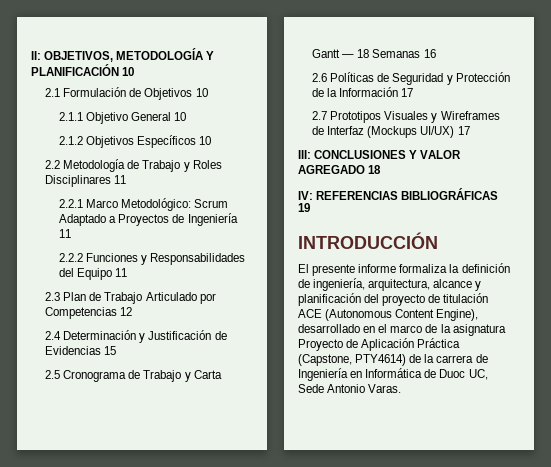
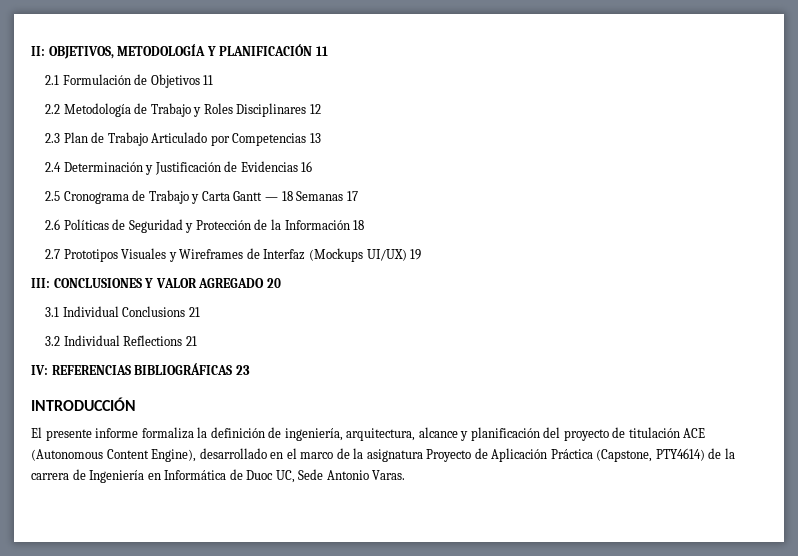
[122,67,135,76] 10 -> [315,46,328,56] 11
[195,88,208,97] [59,112,187,124] [59,135,212,148] 10 // 2.1.1 Objetivo General 10 // 2.1.2 Objetivos Específicos 10 -> [203,75,214,85] 11
[114,175,127,184] [59,198,229,211] [59,213,238,226] [59,229,72,238] [59,253,246,265] [59,268,128,280] 11 // 2.2.1 Marco Metodológico: Scrum Adaptado a Proyectos de Ingeniería 11 // 2.2.2 Funciones y Responsabilidades del Equipo 11 -> [309,104,321,114] 12
[120,307,133,316] 12 -> [309,133,321,143] 13
[104,346,117,355] 15 -> [301,161,313,172] 16
[423,49,436,58] 16 -> [346,191,358,201] 17
[401,88,414,97] 17 -> [353,220,365,230] 18
[457,126,470,135] 17 -> [410,249,422,260] 19
[368,165,382,174] 18 -> [266,278,281,288] [45,306,200,317] [45,335,197,346] 20 // 3.1 Individual Conclusions 21 // 3.2 Individual Reflections 21
[298,203,310,212] 19 -> [235,365,250,375] 23

